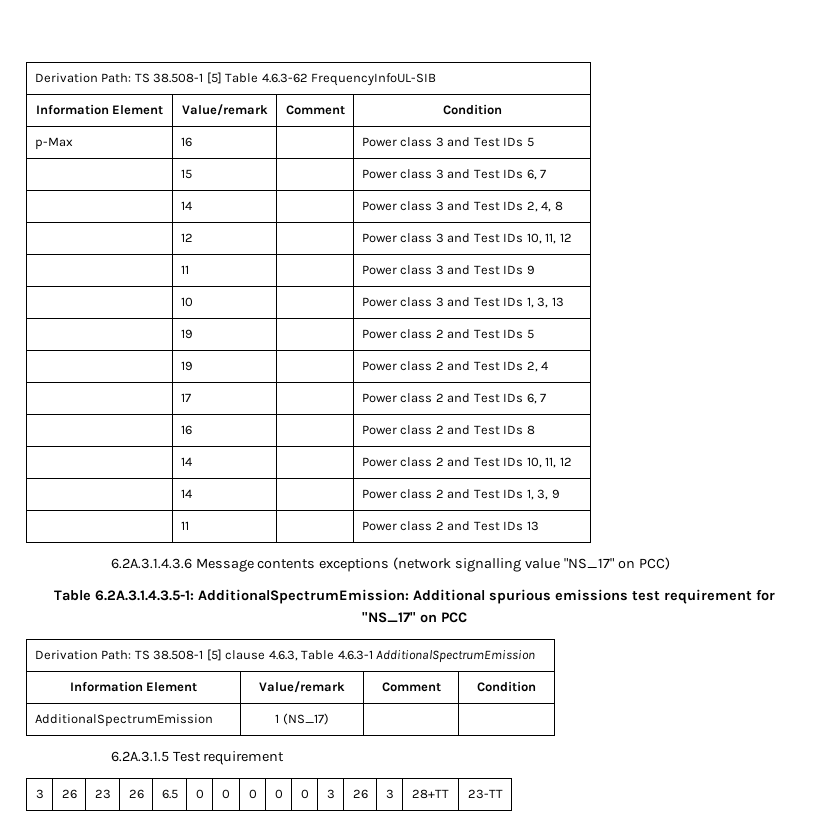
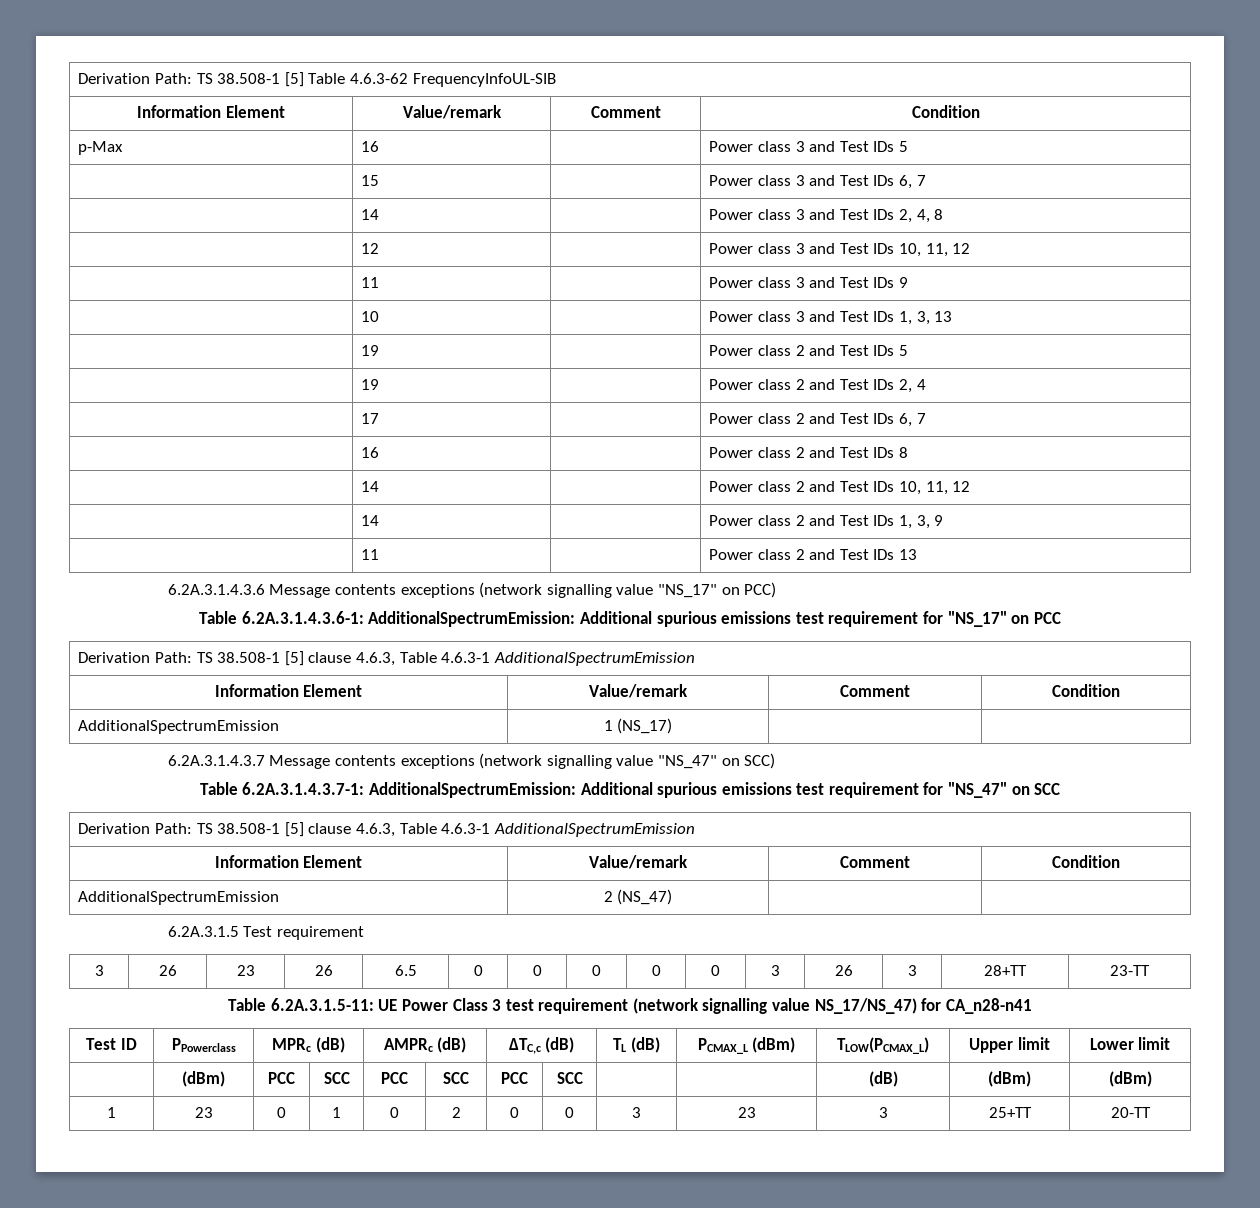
[95,590,195,601] 6.2A.3.1.4.3.5-1: -> [241,611,364,624] 6.2A.3.1.4.3.6-1:
(329, 719) none -> [167,753,776,769] [199,782,1061,798] [78,822,695,837] [214,855,363,868] [589,855,688,869] [840,856,910,868] [1052,855,1120,868] [78,891,280,905] [603,889,673,905] // 6.2A.3.1.4.3.7 Message contents exceptions (network signalling value "NS_47" on SCC) // Table 6.2A.3.1.4.3.7-1: AdditionalSpectrumEmission: Additional spurious emissions test requirement for "NS_47" on SCC // Derivation Path: TS 38.508-1 [5] clause 4.6.3, Table 4.6.3-1 AdditionalSpectrumEmission // Information Element | Value/remark | Comment | Condition // AdditionalSpectrumEmission | 2 (NS_47) | |
(503, 794) none -> [228,998,1032,1014] [86,1038,137,1050] [171,1038,236,1052] [272,1037,345,1053] [383,1037,467,1053] [508,1037,575,1054] [613,1037,660,1053] [697,1037,796,1054] [837,1037,929,1054] [969,1037,1050,1053] [1089,1037,1171,1050] [182,1071,225,1087] [268,1072,295,1084] [323,1072,350,1084] [381,1072,408,1084] [443,1072,469,1084] [501,1072,528,1084] [556,1072,583,1084] [868,1071,898,1087] [988,1071,1031,1087] [1108,1071,1152,1087] [107,1107,116,1118] [194,1107,213,1118] [277,1107,286,1118] [332,1107,341,1118] [390,1107,399,1118] [451,1107,461,1118] [510,1107,519,1118] [565,1107,574,1118] [632,1107,641,1118] [737,1107,756,1118] [878,1107,888,1118] [988,1107,1032,1118] [1110,1107,1151,1118] // Table 6.2A.3.1.5-11: UE Power Class 3 test requirement (network signalling value NS_17/NS_47) for CA_n28-n41 // Test ID | PPowerclass | MPRc (dB) | AMPRc (dB) | ΔTC,c (dB) | TL (dB) | PCMAX_L (dBm) | TLOW(PCMAX_L) | Upper limit | Lower limit // | (dBm) | PCC | SCC | PCC | SCC | PCC | SCC | | | (dB) | (dBm) | (dBm) // 1 | 23 | 0 | 1 | 0 | 2 | 0 | 0 | 3 | 23 | 3 | 25+TT | 20-TT

